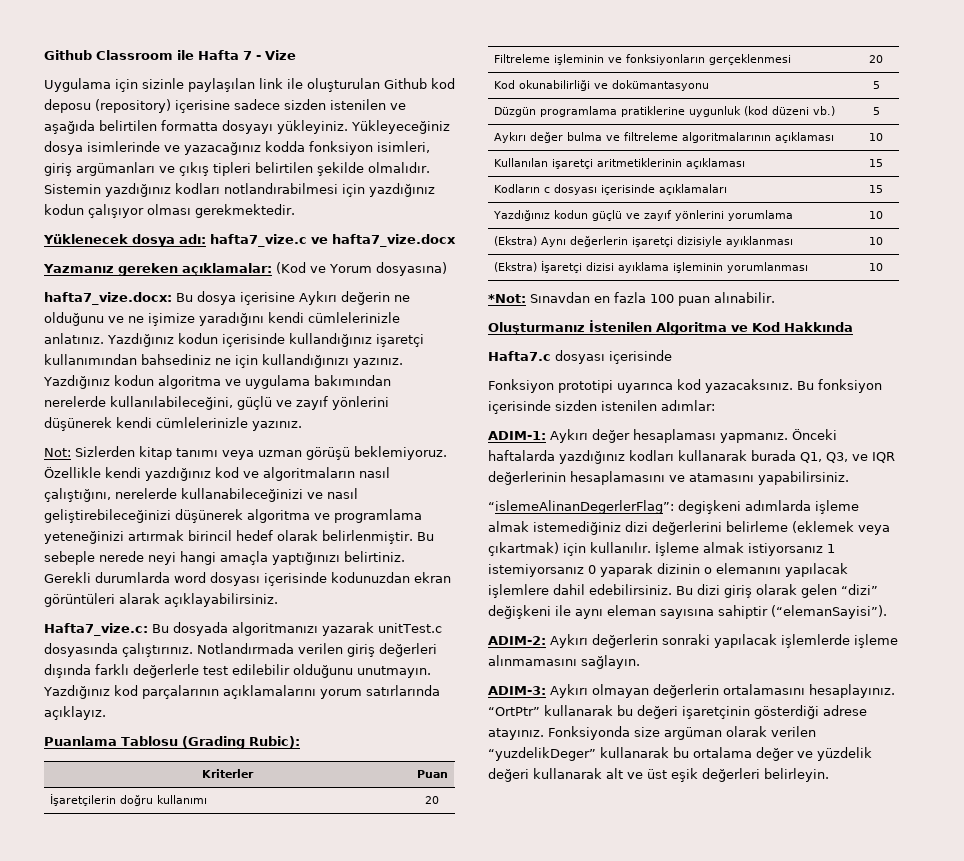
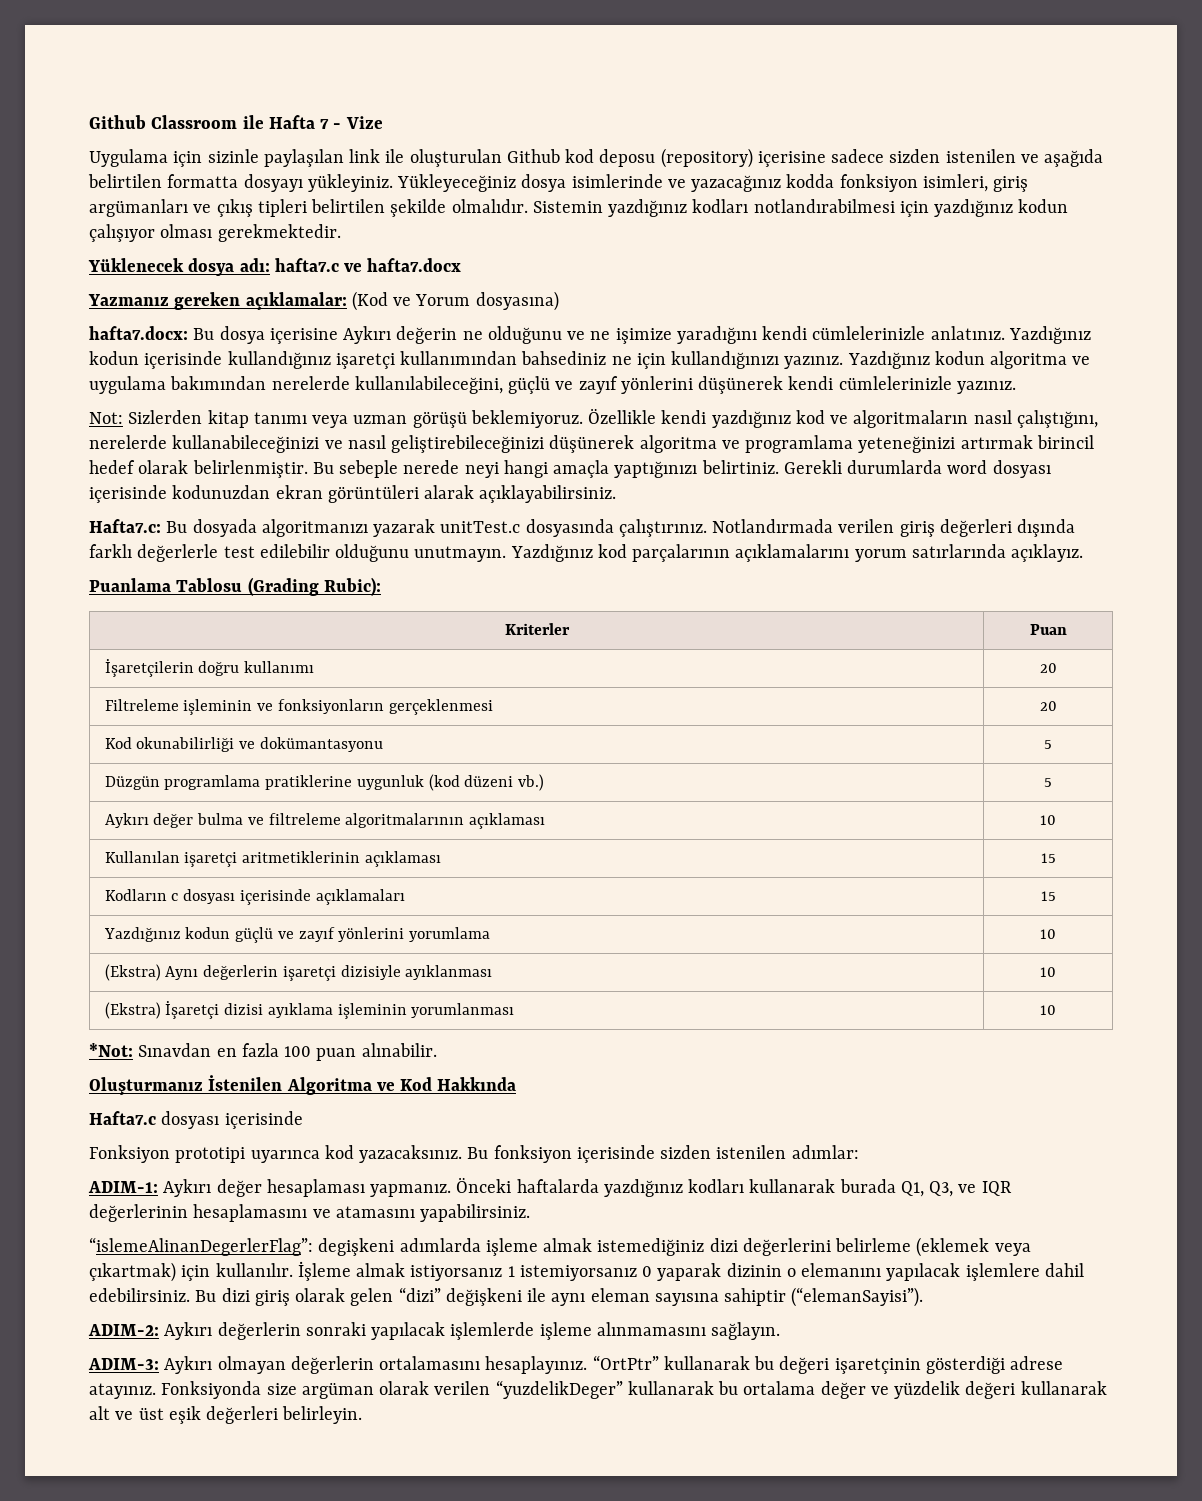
[210,234,456,247] hafta7_vize.c ve hafta7_vize.docx -> [274,258,462,272] hafta7.c ve hafta7.docx
[44,292,172,305] hafta7_vize.docx: -> [89,326,188,340] hafta7.docx:
[44,623,148,636] Hafta7_vize.c: -> [89,519,161,533] Hafta7.c:

